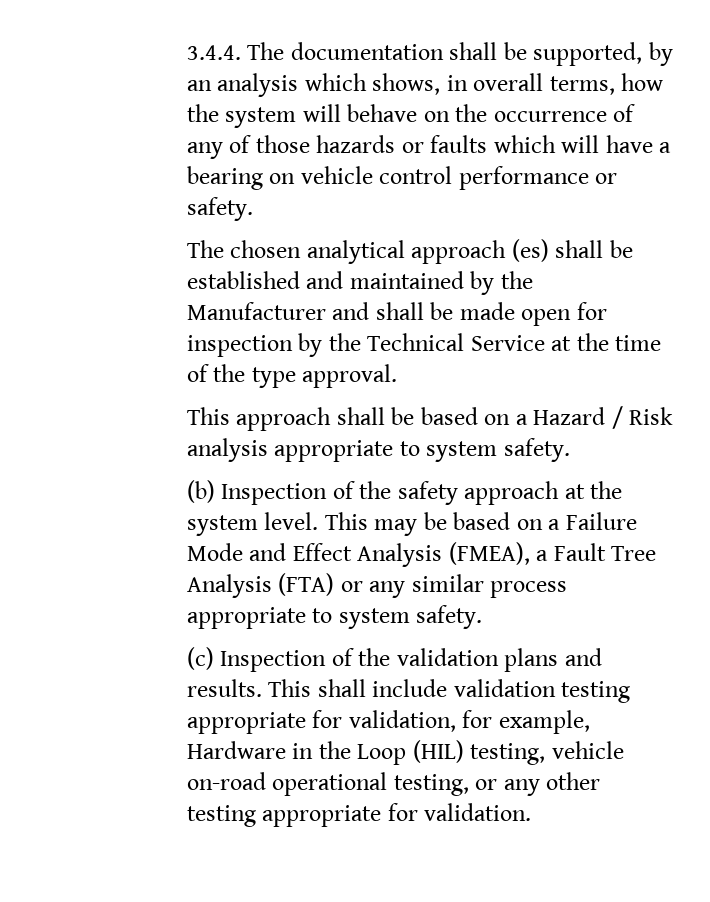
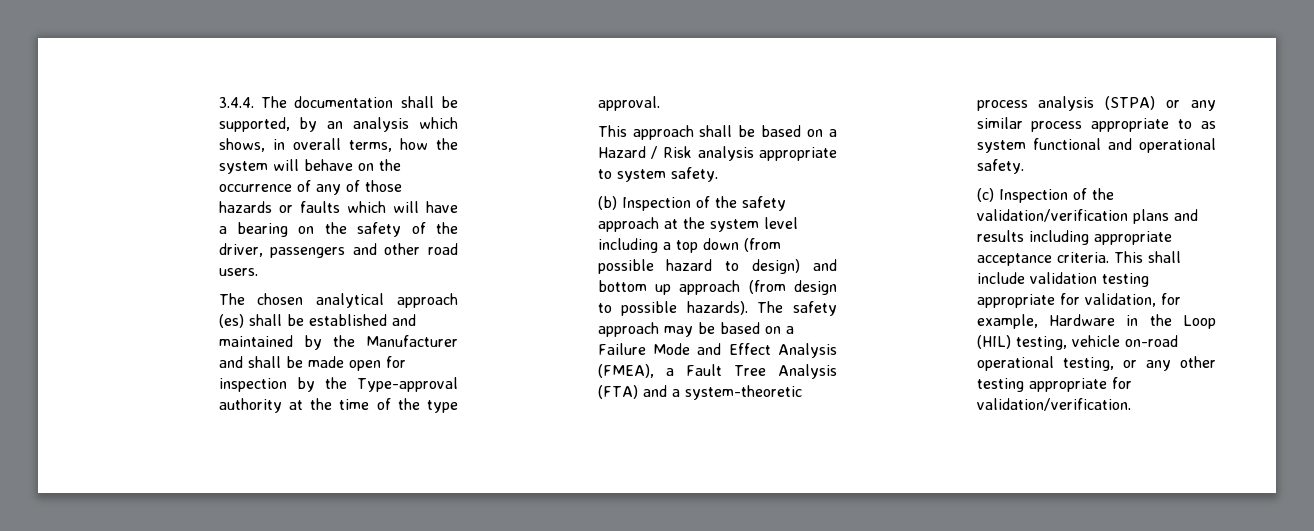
[300,166,618,190] [186,197,253,221] vehicle control performance or safety. -> [324,222,458,237] [218,243,458,258] [218,268,258,276] the safety of the driver, passengers and other road users.
[367,333,545,351] Technical Service -> [357,377,459,392] [218,398,282,413] Type-approval authority
[264,512,368,530] level. This -> [763,217,798,229] [597,238,781,253] [597,259,837,274] [597,280,837,295] [597,301,837,316] [597,322,659,337] level including a top down (from possible hazard to design) and bottom up approach (from design to possible hazards). The safety approach
(335, 584) none -> [642,385,802,400] [976,96,1156,111] and a system-theoretic process analysis (STPA)
[338,608,410,629] system -> [1201,121,1216,129] [976,138,1216,153] as system functional and operational
[396,648,499,666] validation -> [976,209,1128,222] validation/verification
[186,679,262,697] results. -> [976,230,1172,245] [976,252,1109,266] results including appropriate acceptance criteria.
[424,803,532,821] validation. -> [976,398,1131,411] validation/verification.

